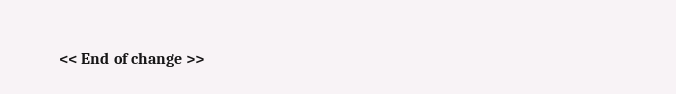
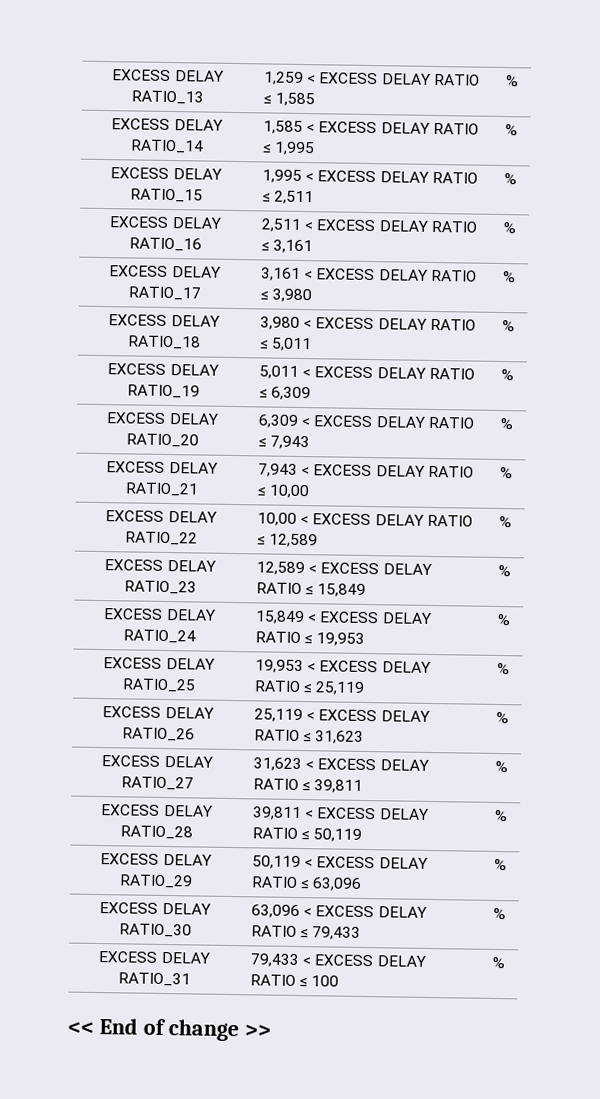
(59, 59) none -> [112,69,224,82] [130,90,204,105] [263,71,480,86] [263,92,316,107] [505,75,519,87] [111,118,223,131] [129,139,204,154] [263,120,479,135] [262,141,316,156] [505,124,518,136] [110,167,222,180] [129,188,203,203] [262,169,478,184] [262,190,315,205] [504,173,517,185] [109,216,221,229] [128,237,202,252] [261,218,477,233] [261,239,314,254] [503,222,516,234] [109,265,221,278] [127,286,201,301] [261,267,477,282] [260,288,313,303] [503,271,516,283] [108,314,220,327] [126,335,201,350] [260,316,476,331] [260,337,313,352] [502,320,515,332] [107,363,219,376] [126,384,200,399] [259,365,475,380] [259,386,312,401] [501,369,514,381] [106,412,219,425] [125,433,199,448] [258,414,474,429] [258,435,311,450] [500,418,513,430] [106,461,218,474] [124,482,198,497] [258,463,474,478] [257,484,310,499] [500,466,513,479] [105,510,217,523] [124,531,198,546] [257,512,473,527] [257,533,319,548] [499,515,512,528] [104,559,216,572] [123,580,197,595] [256,561,432,576] [256,582,367,598] [498,564,511,577] [103,608,216,621] [122,629,196,644] [255,610,432,625] [255,631,366,646] [497,613,511,626] [103,657,215,670] [121,678,196,693] [255,659,431,674] [254,680,366,695] [497,662,510,675] [102,706,214,719] [121,727,195,742] [254,708,430,723] [254,729,365,744] [496,711,509,724] [101,755,213,768] [120,776,194,791] [253,757,429,772] [253,778,364,793] [495,760,508,773] [100,804,213,817] [119,825,193,840] [252,806,429,821] [252,827,363,842] [494,809,508,822] [100,853,212,866] [118,874,193,889] [252,855,428,870] [251,876,363,891] [494,858,507,871] [99,902,211,915] [118,923,192,938] [251,904,427,919] [251,925,362,940] [493,907,506,920] [98,951,210,964] [117,972,191,987] [250,953,426,968] [250,974,340,987] [492,956,505,969] EXCESS DELAY RATIO_13 | 1,259 < EXCESS DELAY RATIO ≤ 1,585 | % // EXCESS DELAY RATIO_14 | 1,585 < EXCESS DELAY RATIO ≤ 1,995 | % // EXCESS DELAY RATIO_15 | 1,995 < EXCESS DELAY RATIO ≤ 2,511 | % // EXCESS DELAY RATIO_16 | 2,511 < EXCESS DELAY RATIO ≤ 3,161 | % // EXCESS DELAY RATIO_17 | 3,161 < EXCESS DELAY RATIO ≤ 3,980 | % // EXCESS DELAY RATIO_18 | 3,980 < EXCESS DELAY RATIO ≤ 5,011 | % // EXCESS DELAY RATIO_19 | 5,011 < EXCESS DELAY RATIO ≤ 6,309 | % // EXCESS DELAY RATIO_20 | 6,309 < EXCESS DELAY RATIO ≤ 7,943 | % // EXCESS DELAY RATIO_21 | 7,943 < EXCESS DELAY RATIO ≤ 10,00 | % // EXCESS DELAY RATIO_22 | 10,00 < EXCESS DELAY RATIO ≤ 12,589 | % // EXCESS DELAY RATIO_23 | 12,589 < EXCESS DELAY RATIO ≤ 15,849 | % // EXCESS DELAY RATIO_24 | 15,849 < EXCESS DELAY RATIO ≤ 19,953 | % // EXCESS DELAY RATIO_25 | 19,953 < EXCESS DELAY RATIO ≤ 25,119 | % // EXCESS DELAY RATIO_26 | 25,119 < EXCESS DELAY RATIO ≤ 31,623 | % // EXCESS DELAY RATIO_27 | 31,623 < EXCESS DELAY RATIO ≤ 39,811 | % // EXCESS DELAY RATIO_28 | 39,811 < EXCESS DELAY RATIO ≤ 50,119 | % // EXCESS DELAY RATIO_29 | 50,119 < EXCESS DELAY RATIO ≤ 63,096 | % // EXCESS DELAY RATIO_30 | 63,096 < EXCESS DELAY RATIO ≤ 79,433 | % // EXCESS DELAY RATIO_31 | 79,433 < EXCESS DELAY RATIO ≤ 100 | % //

